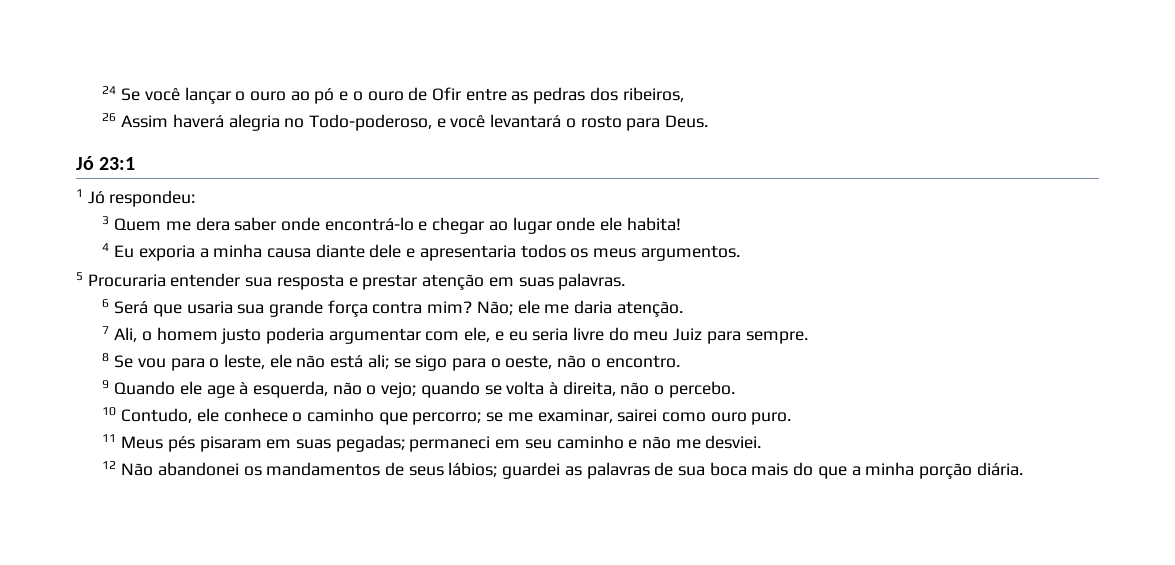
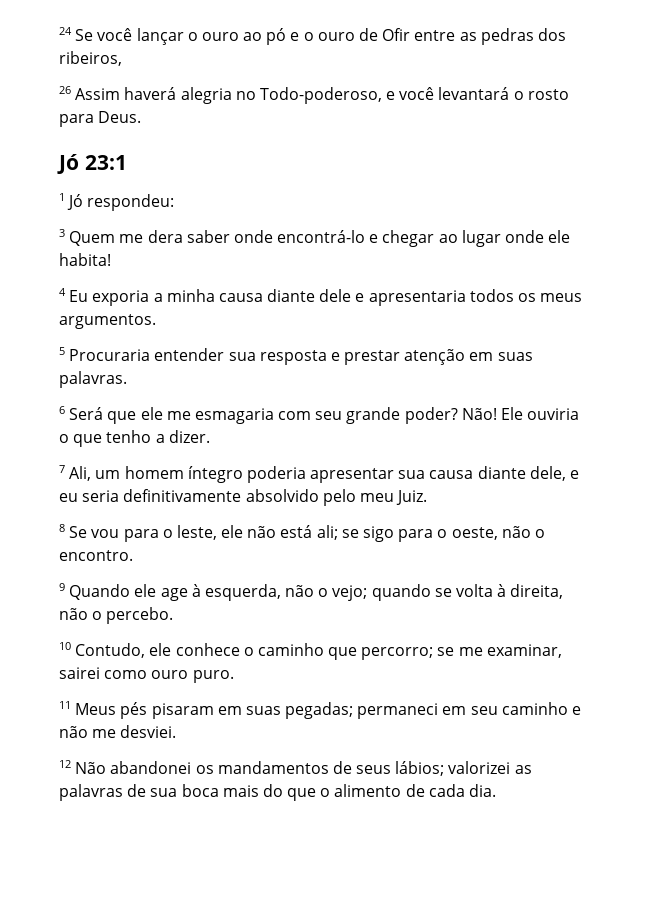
[186,300,683,317] [102,326,808,344] usaria sua grande força contra mim? Não; ele me daria atenção. // 7 Ali, o homem justo poderia argumentar com ele, e eu seria livre do meu Juiz para sempre. -> [140,407,580,424] [59,430,210,447] [59,465,580,483] [59,489,428,506] ele me esmagaria com seu grande poder? Não! Ele ouviria o que tenho a dizer. // 7 Ali, um homem íntegro poderia apresentar sua causa diante dele, e eu seria definitivamente absolvido pelo meu Juiz.
[502,462,561,479] guardei -> [448,761,511,774] valorizei
[851,462,1023,479] a minha porção diária. -> [320,784,497,797] o alimento de cada dia.

